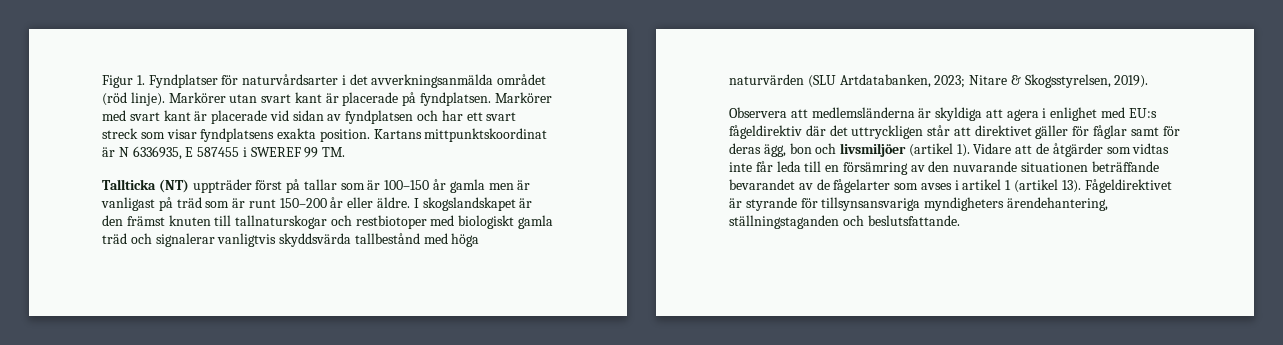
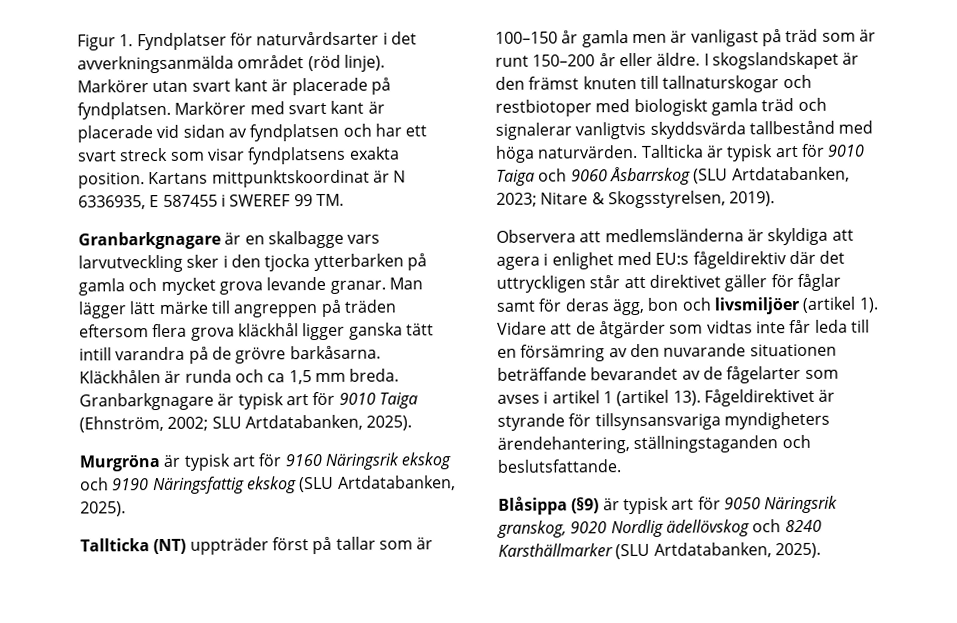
(346, 152) none -> [78,230,381,250] [78,253,427,273] [78,276,423,296] [78,299,397,319] [79,322,434,341] [79,345,381,364] [79,368,400,385] [79,391,418,411] [79,414,413,433] [79,452,452,472] [80,475,456,495] [80,501,126,517] // Granbarkgnagare är en skalbagge vars larvutveckling sker i den tjocka ytterbarken på gamla och mycket grova levande granar. Man lägger lätt märke till angreppen på träden eftersom flera grova kläckhål ligger ganska tätt intill varandra på de grövre barkåsarna. Kläckhålen är runda och ca 1,5 mm breda. Granbarkgnagare är typisk art för 9010 Taiga (Ehnström, 2002; SLU Artdatabanken, 2025). // Murgröna är typisk art för 9160 Näringsrik ekskog och 9190 Näringsfattig ekskog (SLU Artdatabanken, 2025).
[729,74,804,85] naturvärden -> [537,143,866,162] [496,166,691,186] naturvärden. Tallticka är typisk art för 9010 Taiga och 9060 Åsbarrskog
(960, 220) none -> [498,495,839,515] [497,519,822,538] [498,542,821,560] // Blåsippa (§9) är typisk art för 9050 Näringsrik granskog, 9020 Nordlig ädellövskog och 8240 Karsthällmarker (SLU Artdatabanken, 2025).

